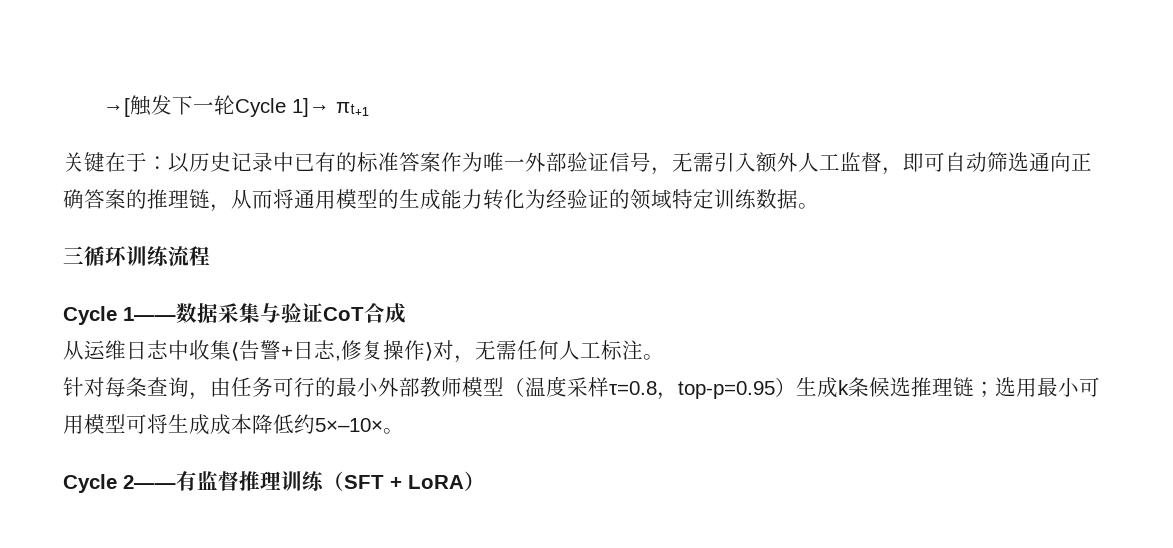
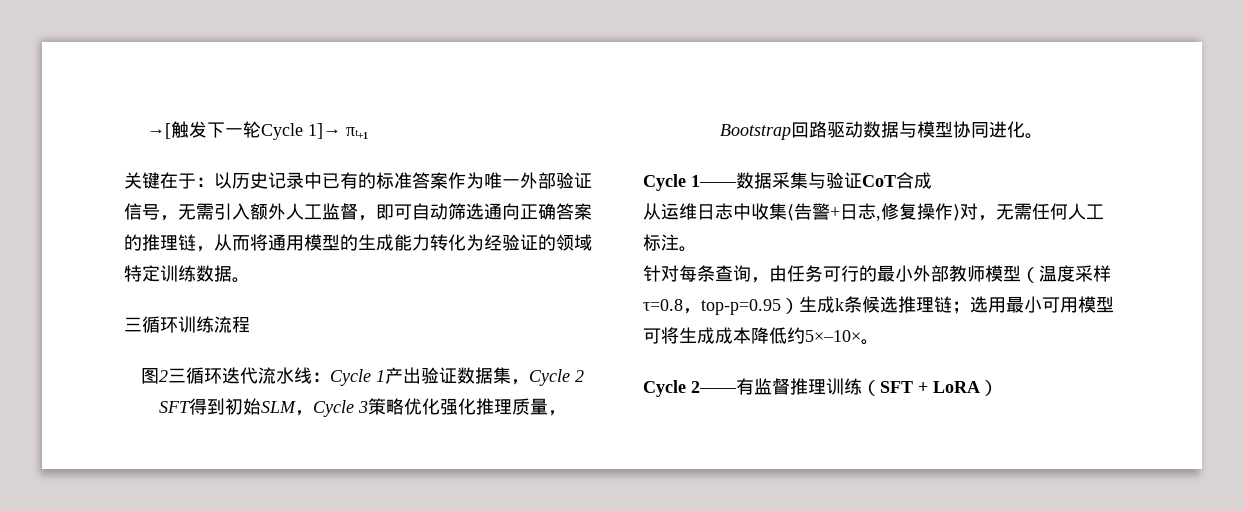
(210, 256) none -> [141,367,584,386] [159,398,566,417] [720,121,1043,140] // 图2三循环迭代流水线：Cycle 1产出验证数据集，Cycle 2 SFT得到初始SLM，Cycle 3策略优化强化推理质量，Bootstrap回路驱动数据与模型协同进化。

